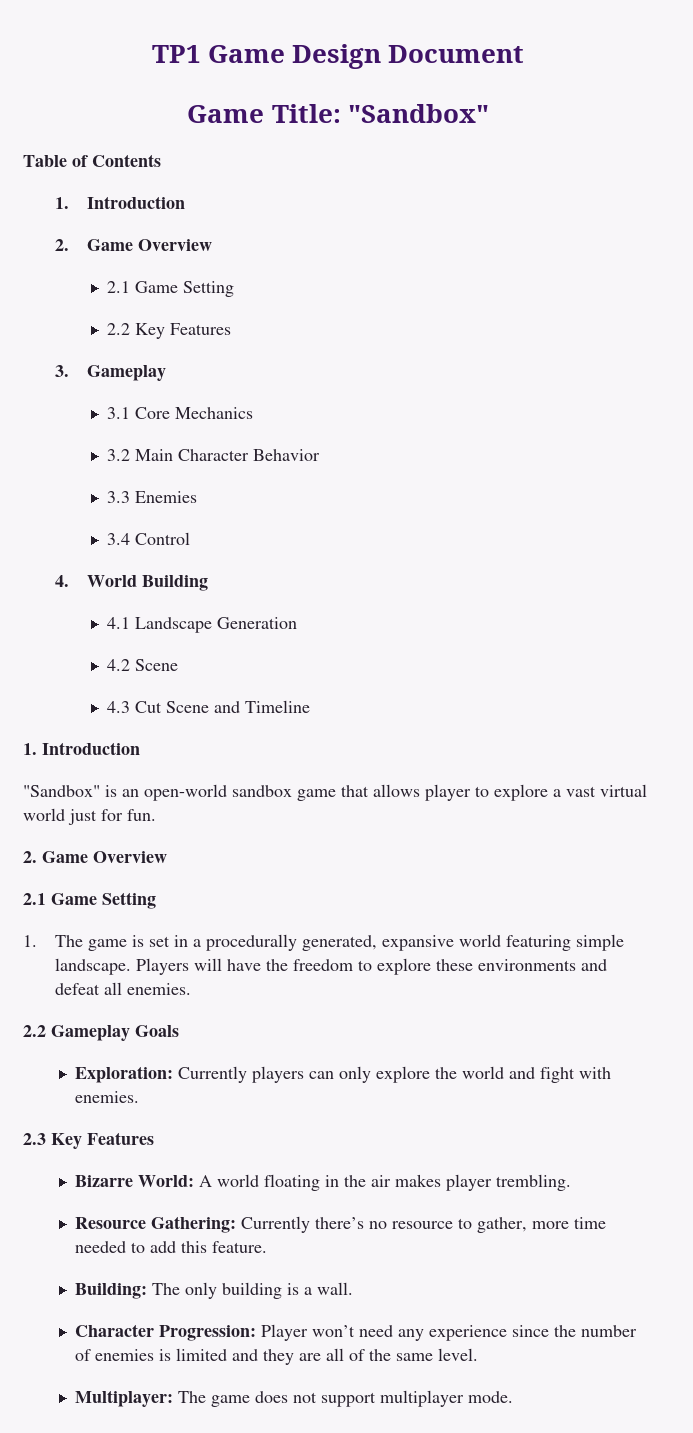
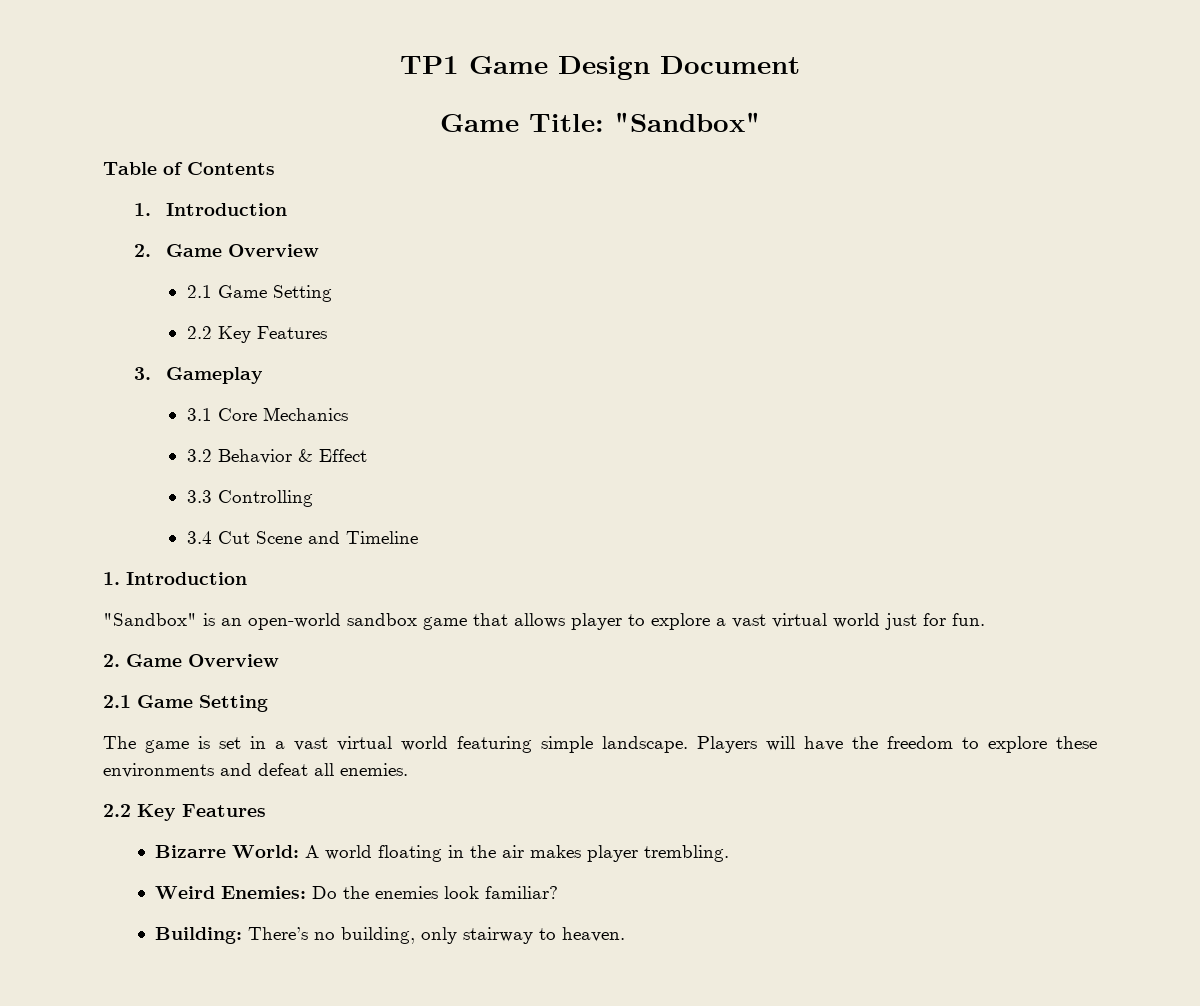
[134,449,249,461] Main Character -> (212, 455) none
(320, 455) none -> [297,449,367,462] & Effect
[134,491,197,503] Enemies -> [217,490,313,507] Controlling
[134,532,190,545] [55,575,209,591] [106,617,297,633] [106,659,178,671] [106,701,130,713] Control // 4. World Building // 4.1 Landscape Generation // 4.2 Scene // 4.3 -> (212, 537) none
[23,935,37,947] 1. -> (268, 703) none
[206,934,455,951] procedurally generated, expansive -> [294,736,392,751] vast virtual
[51,1025,179,1041] [74,1066,611,1083] [74,1091,139,1103] [23,1133,46,1145] Gameplay Goals // Exploration: Currently players can only explore the world and fight with enemies. // 2.3 -> (131, 810) none
[74,1216,606,1233] [74,1241,267,1253] [74,1282,353,1299] [74,1324,637,1341] [74,1348,478,1365] [74,1390,513,1407] Resource Gathering: Currently there’s no resource to gather, more time needed to add this feature. // Building: The only building is a wall. // Character Progression: Player won’t need any experience since the number of enemies is limited and they are all of the same level. // Multiplayer: The game does not support multiplayer mode. -> [155,886,559,899] [155,927,626,944] Weird Enemies: Do the enemies look familiar? // Building: There’s no building, only stairway to heaven.

